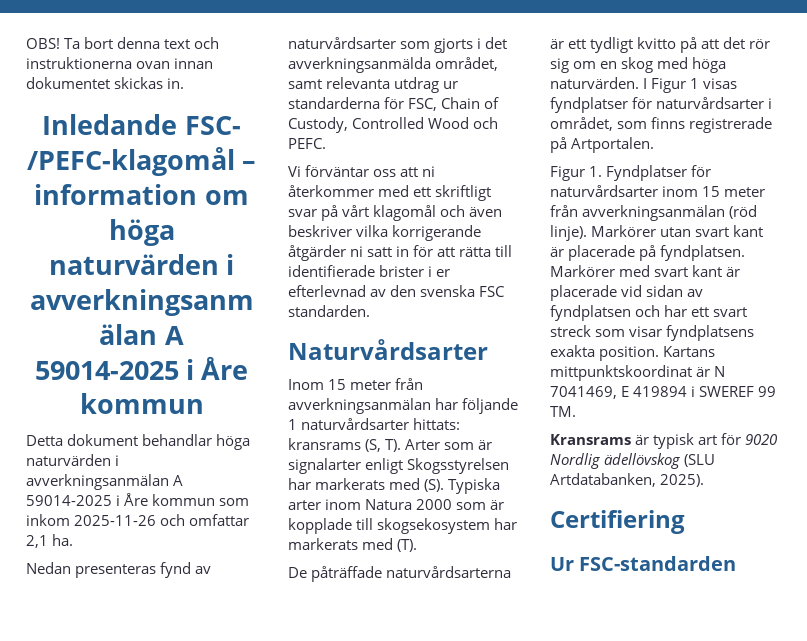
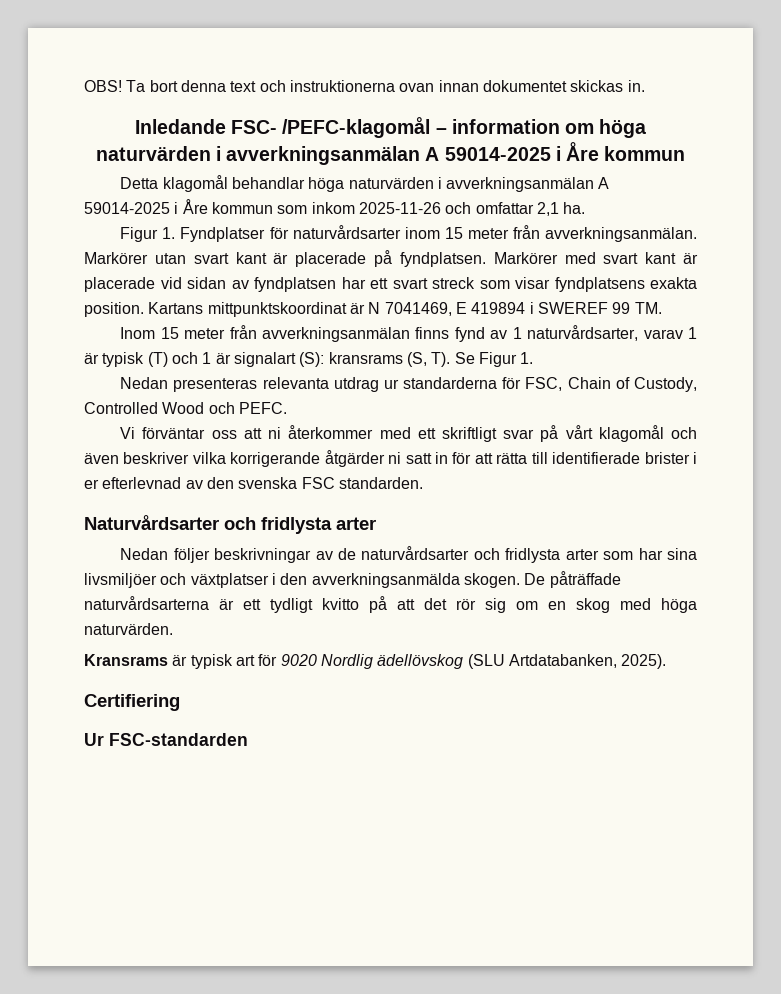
[67,434,139,446] dokument -> [162,175,228,192] klagomål
[26,562,212,578] [288,37,508,53] [288,57,499,73] [288,79,322,89] Nedan presenteras fynd av naturvårdsarter som gjorts i det avverkningsanmälda området, samt -> [120,225,698,242] [84,250,698,267] [84,277,697,292] [84,302,662,317] [120,325,697,342] [84,352,534,367] [120,377,258,392] Figur 1. Fyndplatser för naturvårdsarter inom 15 meter från avverkningsanmälan. Markörer utan svart kant är placerade på fyndplatsen. Markörer med svart kant är placerade vid sidan av fyndplatsen har ett svart streck som visar fyndplatsens exakta position. Kartans mittpunktskoordinat är N 7041469, E 419894 i SWEREF 99 TM. // Inom 15 meter från avverkningsanmälan finns fynd av 1 naturvårdsarter, varav 1 är typisk (T) och 1 är signalart (S): kransrams (S, T). Se Figur 1. // Nedan presenteras
[288,378,424,390] [288,398,519,414] [288,418,461,430] [288,438,493,452] [288,458,510,474] [288,478,501,494] [288,499,505,510] [288,518,518,534] [288,538,418,552] // Inom 15 meter från avverkningsanmälan har följande 1 naturvårdsarter hittats: kransrams (S, T). Arter som är signalarter enligt Skogsstyrelsen har markerats med (S). Typiska arter inom Natura 2000 som är kopplade till skogsekosystem har markerats med (T). // -> [224,517,376,534] [120,546,698,563] [84,573,520,588] och fridlysta arter // Nedan följer beskrivningar av de naturvårdsarter och fridlysta arter som har sina livsmiljöer och växtplatser i den avverkningsanmälda skogen.
[643,78,738,93] [550,97,773,113] [550,117,773,133] [550,137,655,153] [550,165,712,181] [550,185,766,197] [550,205,758,221] [550,225,764,241] [550,245,746,261] [550,265,741,277] [550,285,704,301] [550,305,748,321] [550,325,755,341] [550,345,716,361] [550,365,726,381] [550,386,777,399] [550,406,576,417] I Figur 1 visas fyndplatser för naturvårdsarter i området, som finns registrerade på Artportalen. // Figur 1. Fyndplatser för naturvårdsarter inom 15 meter från avverkningsanmälan (röd linje). Markörer utan svart kant är placerade på fyndplatsen. Markörer med svart kant är placerade vid sidan av fyndplatsen och har ett svart streck som visar fyndplatsens exakta position. Kartans mittpunktskoordinat är N 7041469, E 419894 i SWEREF 99 TM. -> (173, 629) none

